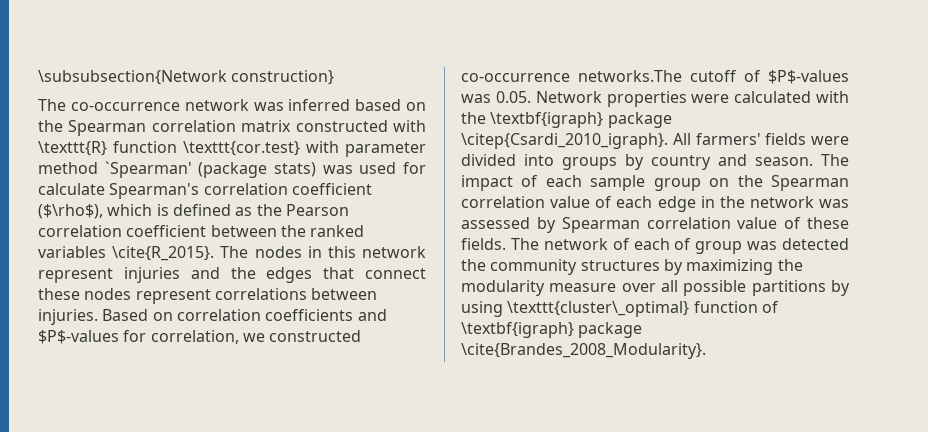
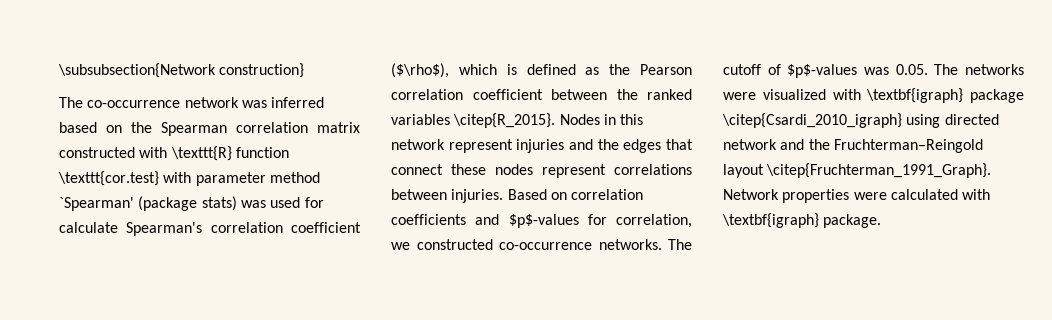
[112,246,302,261] \cite{R_2015}. The nodes -> [453,113,600,128] \citep{R_2015}. Nodes
[38,330,119,344] $P$-values -> [508,214,579,228] $p$-values
[578,70,682,82] networks.The -> [598,239,692,250] networks. The
[768,70,849,84] $P$-values -> [787,64,858,78] $p$-values
(531, 97) none -> [934,64,1024,75] [723,88,1024,103] [722,113,999,128] [723,139,983,153] [723,163,992,178] The networks were visualized with \textbf{igraph} package \citep{Csardi_2010_igraph} using directed network and the Fruchterman–Reingold layout \citep{Fruchterman_1991_Graph}.
[461,112,672,128] [461,133,849,149] [461,154,849,170] [461,175,849,191] [461,196,849,212] [461,217,849,233] [461,238,849,254] [461,259,803,275] [461,280,850,296] [461,301,779,317] [461,322,643,338] [461,343,706,359] the \textbf{igraph} package \citep{Csardi_2010_igraph}. All farmers' fields were divided into groups by country and season. The impact of each sample group on the Spearman correlation value of each edge in the network was assessed by Spearman correlation value of these fields. The network of each of group was detected the community structures by maximizing the modularity measure over all possible partitions by using \texttt{cluster\_optimal} function of \textbf{igraph} package \cite{Brandes_2008_Modularity}. -> [722,213,882,228] \textbf{igraph} package.

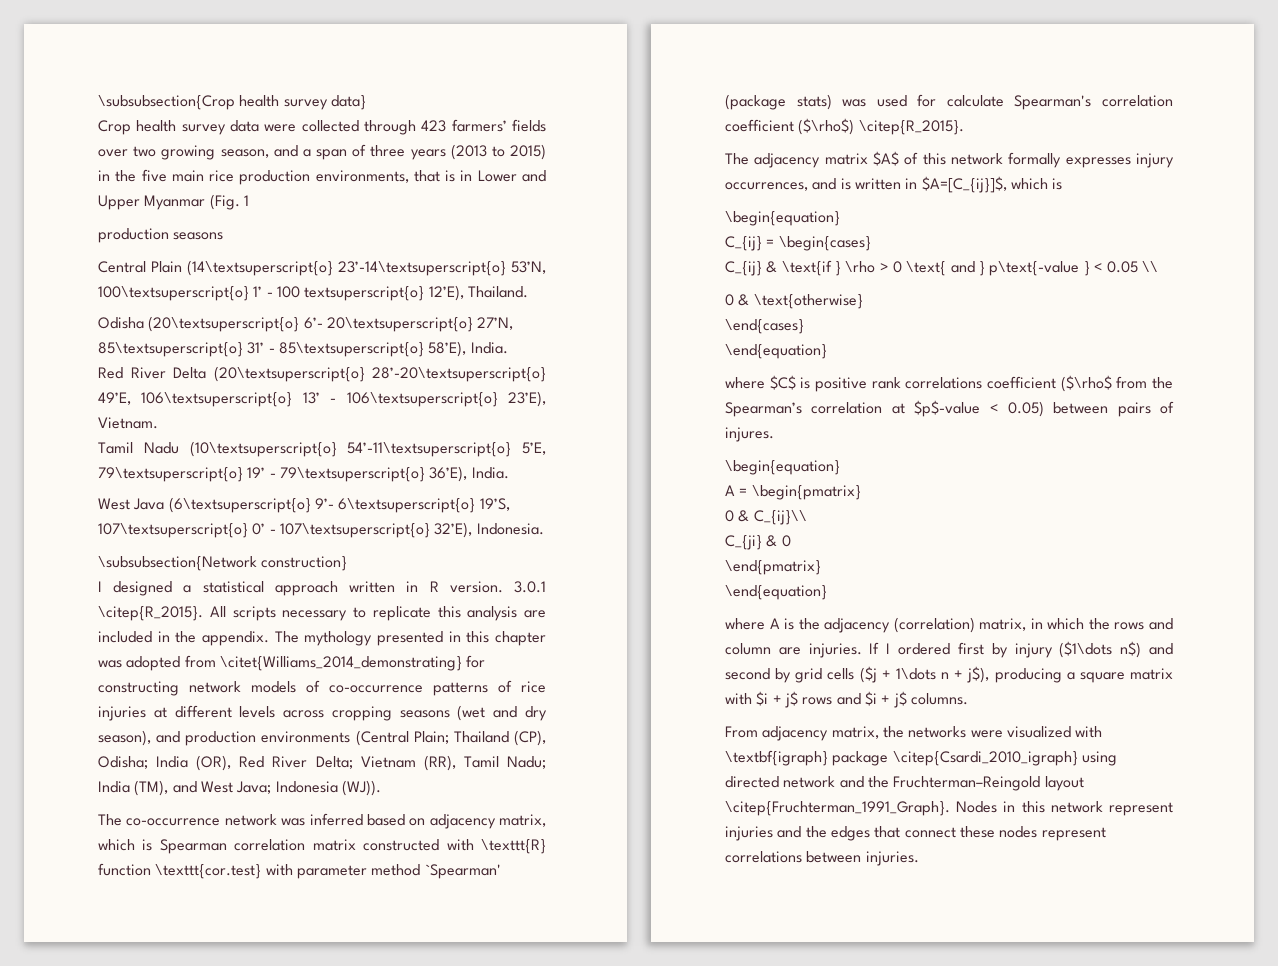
[58,63,305,78] \subsubsection{Network construction} -> [98,95,366,110] [98,119,546,135] [98,144,546,160] [98,169,546,185] [98,194,249,210] [98,228,224,243] [98,260,546,276] [98,285,528,301] [98,316,514,332] [98,341,508,357] [98,366,546,382] [98,391,546,407] [98,417,158,429] [98,441,546,457] [98,466,509,482] [98,497,510,513] [98,522,544,538] [98,556,348,571] [98,581,546,596] [98,606,546,621] [98,631,546,646] [98,655,486,671] [98,680,546,696] [98,705,547,721] [98,730,546,746] [98,755,546,771] [98,780,381,796] \subsubsection{Crop health survey data} // Crop health survey data were collected through 423 farmers’ fields over two growing season, and a span of three years (2013 to 2015) in the five main rice production environments, that is in Lower and Upper Myanmar (Fig. 1 // production seasons // Central Plain (14\textsuperscript{o} 23’-14\textsuperscript{o} 53’N, 100\textsuperscript{o} 1’ - 100 textsuperscript{o} 12’E), Thailand. // Odisha (20\textsuperscript{o} 6’- 20\textsuperscript{o} 27’N, 85\textsuperscript{o} 31’ - 85\textsuperscript{o} 58’E), India. // Red River Delta (20\textsuperscript{o} 28’-20\textsuperscript{o} 49’E, 106\textsuperscript{o} 13’ - 106\textsuperscript{o} 23’E), Vietnam. // Tamil Nadu (10\textsuperscript{o} 54’-11\textsuperscript{o} 5’E, 79\textsuperscript{o} 19’ - 79\textsuperscript{o} 36’E), India. // West Java (6\textsuperscript{o} 9’- 6\textsuperscript{o} 19’S, 107\textsuperscript{o} 0’ - 107\textsuperscript{o} 32’E), Indonesia. // \subsubsection{Network construction} // I designed a statistical approach written in R version. 3.0.1 \citep{R_2015}. All scripts necessary to replicate this analysis are included in the appendix. The mythology presented in this chapter was adopted from \citet{Williams_2014_demonstrating} for constructing network models of co-occurrence patterns of rice injuries at different levels across cropping seasons (wet and dry season), and production environments (Central Plain; Thailand (CP), Odisha; India (OR), Red River Delta; Vietnam (RR), Tamil Nadu; India (TM), and West Java; Indonesia (WJ)).
[131,122,152,133] the -> [429,814,546,829] [98,839,153,851] adjacency matrix, which is
[391,63,692,78] [391,89,692,100] [391,113,556,128] ($\rho$), which is defined as the Pearson correlation coefficient between the ranked variables \citep{R_2015}. -> [798,118,964,135] [725,151,1174,168] [725,176,1063,193] [725,211,840,226] [725,236,871,251] [725,260,1159,276] [725,294,863,309] [725,319,804,334] [725,344,827,359] [725,375,1173,392] [725,400,1174,417] [725,427,774,442] [725,460,840,475] [725,485,861,500] [725,510,807,525] [725,535,791,550] [725,560,821,575] [725,585,827,600] [725,617,1173,633] [725,641,1173,658] [725,666,1173,683] [725,691,968,708] [725,726,1103,741] [725,750,1117,766] [725,776,1084,791] [725,801,950,816] ($\rho$) \citep{R_2015}. // The adjacency matrix $A$ of this network formally expresses injury occurrences, and is written in $A=[C_{ij}]$, which is // \begin{equation} // C_{ij} = \begin{cases} // C_{ij} & \text{if } \rho > 0 \text{ and } p\text{-value } < 0.05 \\ // 0 & \text{otherwise} // \end{cases} // \end{equation} // where $C$ is positive rank correlations coefficient ($\rho$ from the Spearman’s correlation at $p$-value < 0.05) between pairs of injures. // \begin{equation} // A = \begin{pmatrix} // 0 & C_{ij}\\ // C_{ji} & 0 // \end{pmatrix} // \end{equation} // where A is the adjacency (correlation) matrix, in which the rows and column are injuries. If I ordered first by injury ($1\dots n$) and second by grid cells ($j + 1\dots n + j$), producing a square matrix with $i + j$ rows and $i + j$ columns. // From adjacency matrix, the networks were visualized with \textbf{igraph} package \citep{Csardi_2010_igraph} using directed network and the Fruchterman–Reingold layout \citep{Fruchterman_1991_Graph}.
[507,189,644,200] [391,214,692,228] [391,239,692,250] [723,64,1024,78] [723,88,1024,103] [722,113,999,128] [723,139,983,153] [723,163,992,178] [723,189,991,203] [722,213,882,228] Based on correlation coefficients and $p$-values for correlation, we constructed co-occurrence networks. The cutoff of $p$-values was 0.05. The networks were visualized with \textbf{igraph} package \citep{Csardi_2010_igraph} using directed network and the Fruchterman–Reingold layout \citep{Fruchterman_1991_Graph}. Network properties were calculated with \textbf{igraph} package. -> (919, 858) none

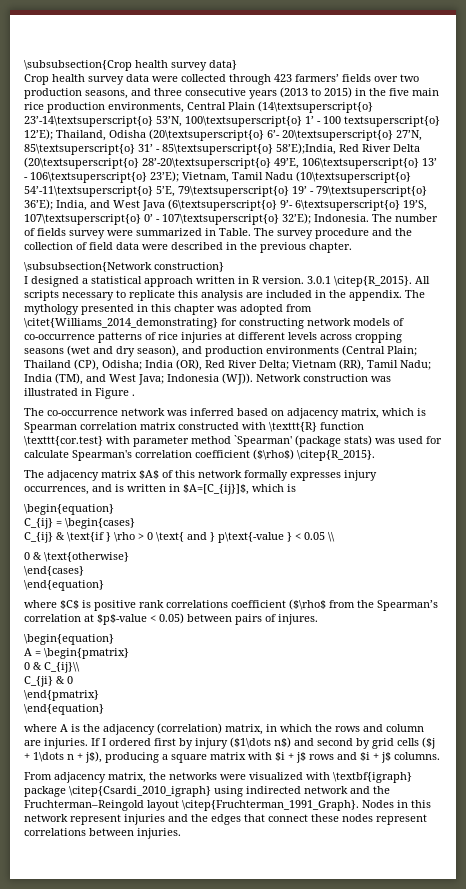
[161,144,406,160] growing season, and a span of three -> [24,88,246,99] production seasons, and three consecutive
[413,170,546,182] [98,194,249,210] [98,228,224,243] that is in Lower and Upper Myanmar (Fig. 1 // production seasons // -> (184, 107) none
[428,285,528,301] 12’E), Thailand. // -> [24,129,106,141] 12’E); Thailand,
[428,341,508,357] 58’E), India. // -> [276,143,336,155] 58’E);India,
[508,391,546,407] [98,417,158,429] 23’E), Vietnam. // -> [150,171,229,183] 23’E); Vietnam,
[429,466,509,482] 36’E), India. // -> [24,199,110,211] 36’E); India, and
[434,522,473,538] 32’E), -> [282,213,311,224] 32’E);
(544, 529) none -> [372,214,438,222] [24,228,412,239] [24,242,352,253] The number of fields survey were summarized in Table. The survey procedure and the collection of field data were described in the previous chapter.
(381, 788) none -> [256,374,391,382] [24,388,135,399] Network construction was illustrated in Figure .
[725,776,779,788] directed -> [246,786,301,794] indirected

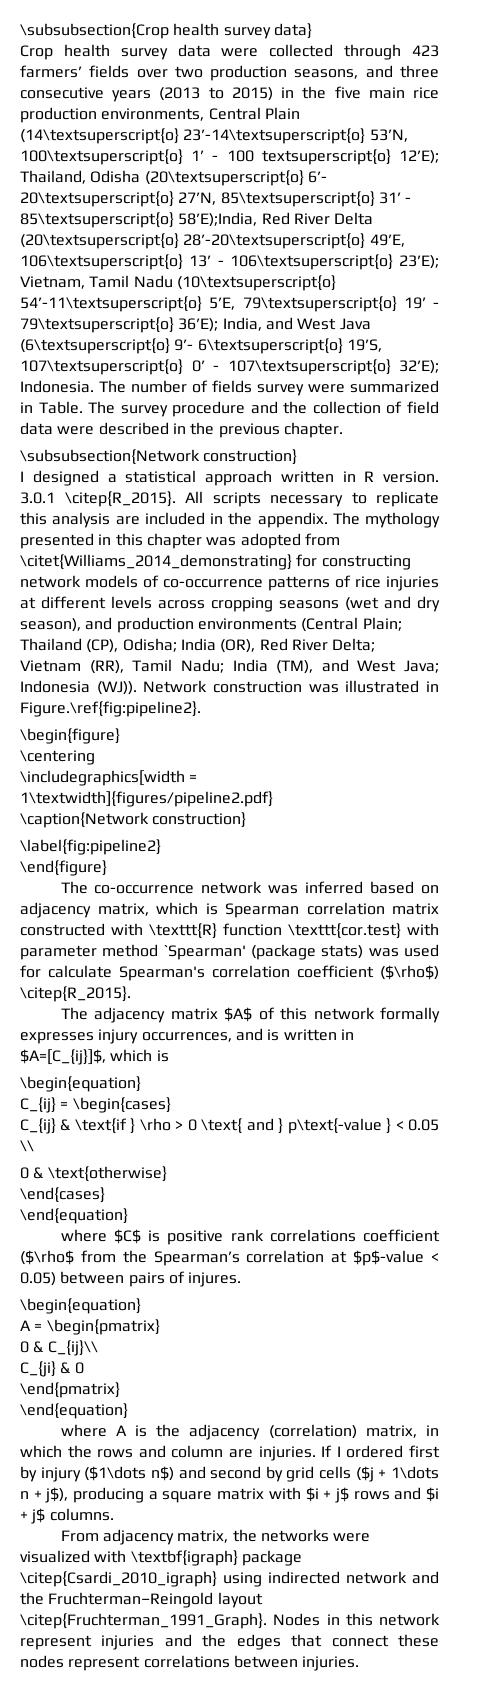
[95,388,135,399] Figure . -> [20,701,201,717] [20,728,120,744] [20,750,95,765] [20,770,198,786] [20,791,273,807] [20,812,247,828] [20,839,161,855] [20,860,107,876] Figure.\ref{fig:pipeline2}. // \begin{figure} // \centering // \includegraphics[width = 1\textwidth]{figures/pipeline2.pdf} // \caption{Network construction} // \label{fig:pipeline2} // \end{figure}

